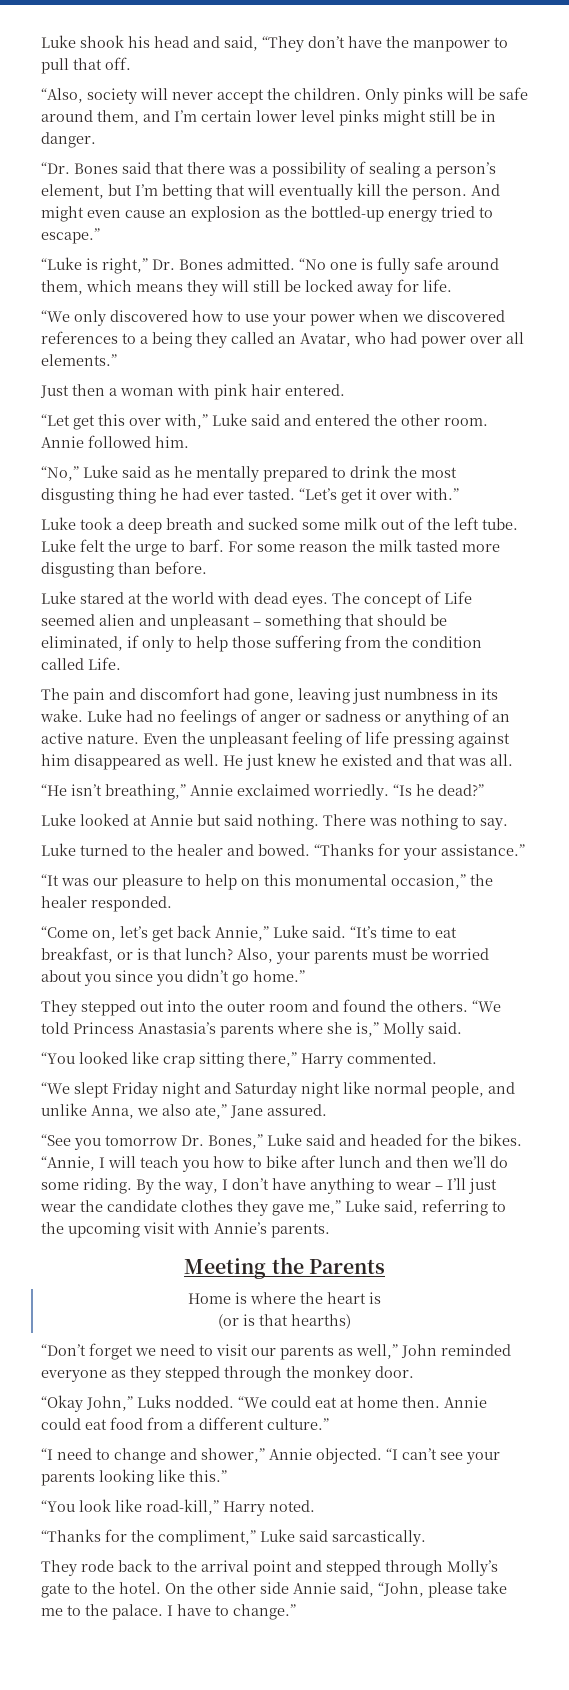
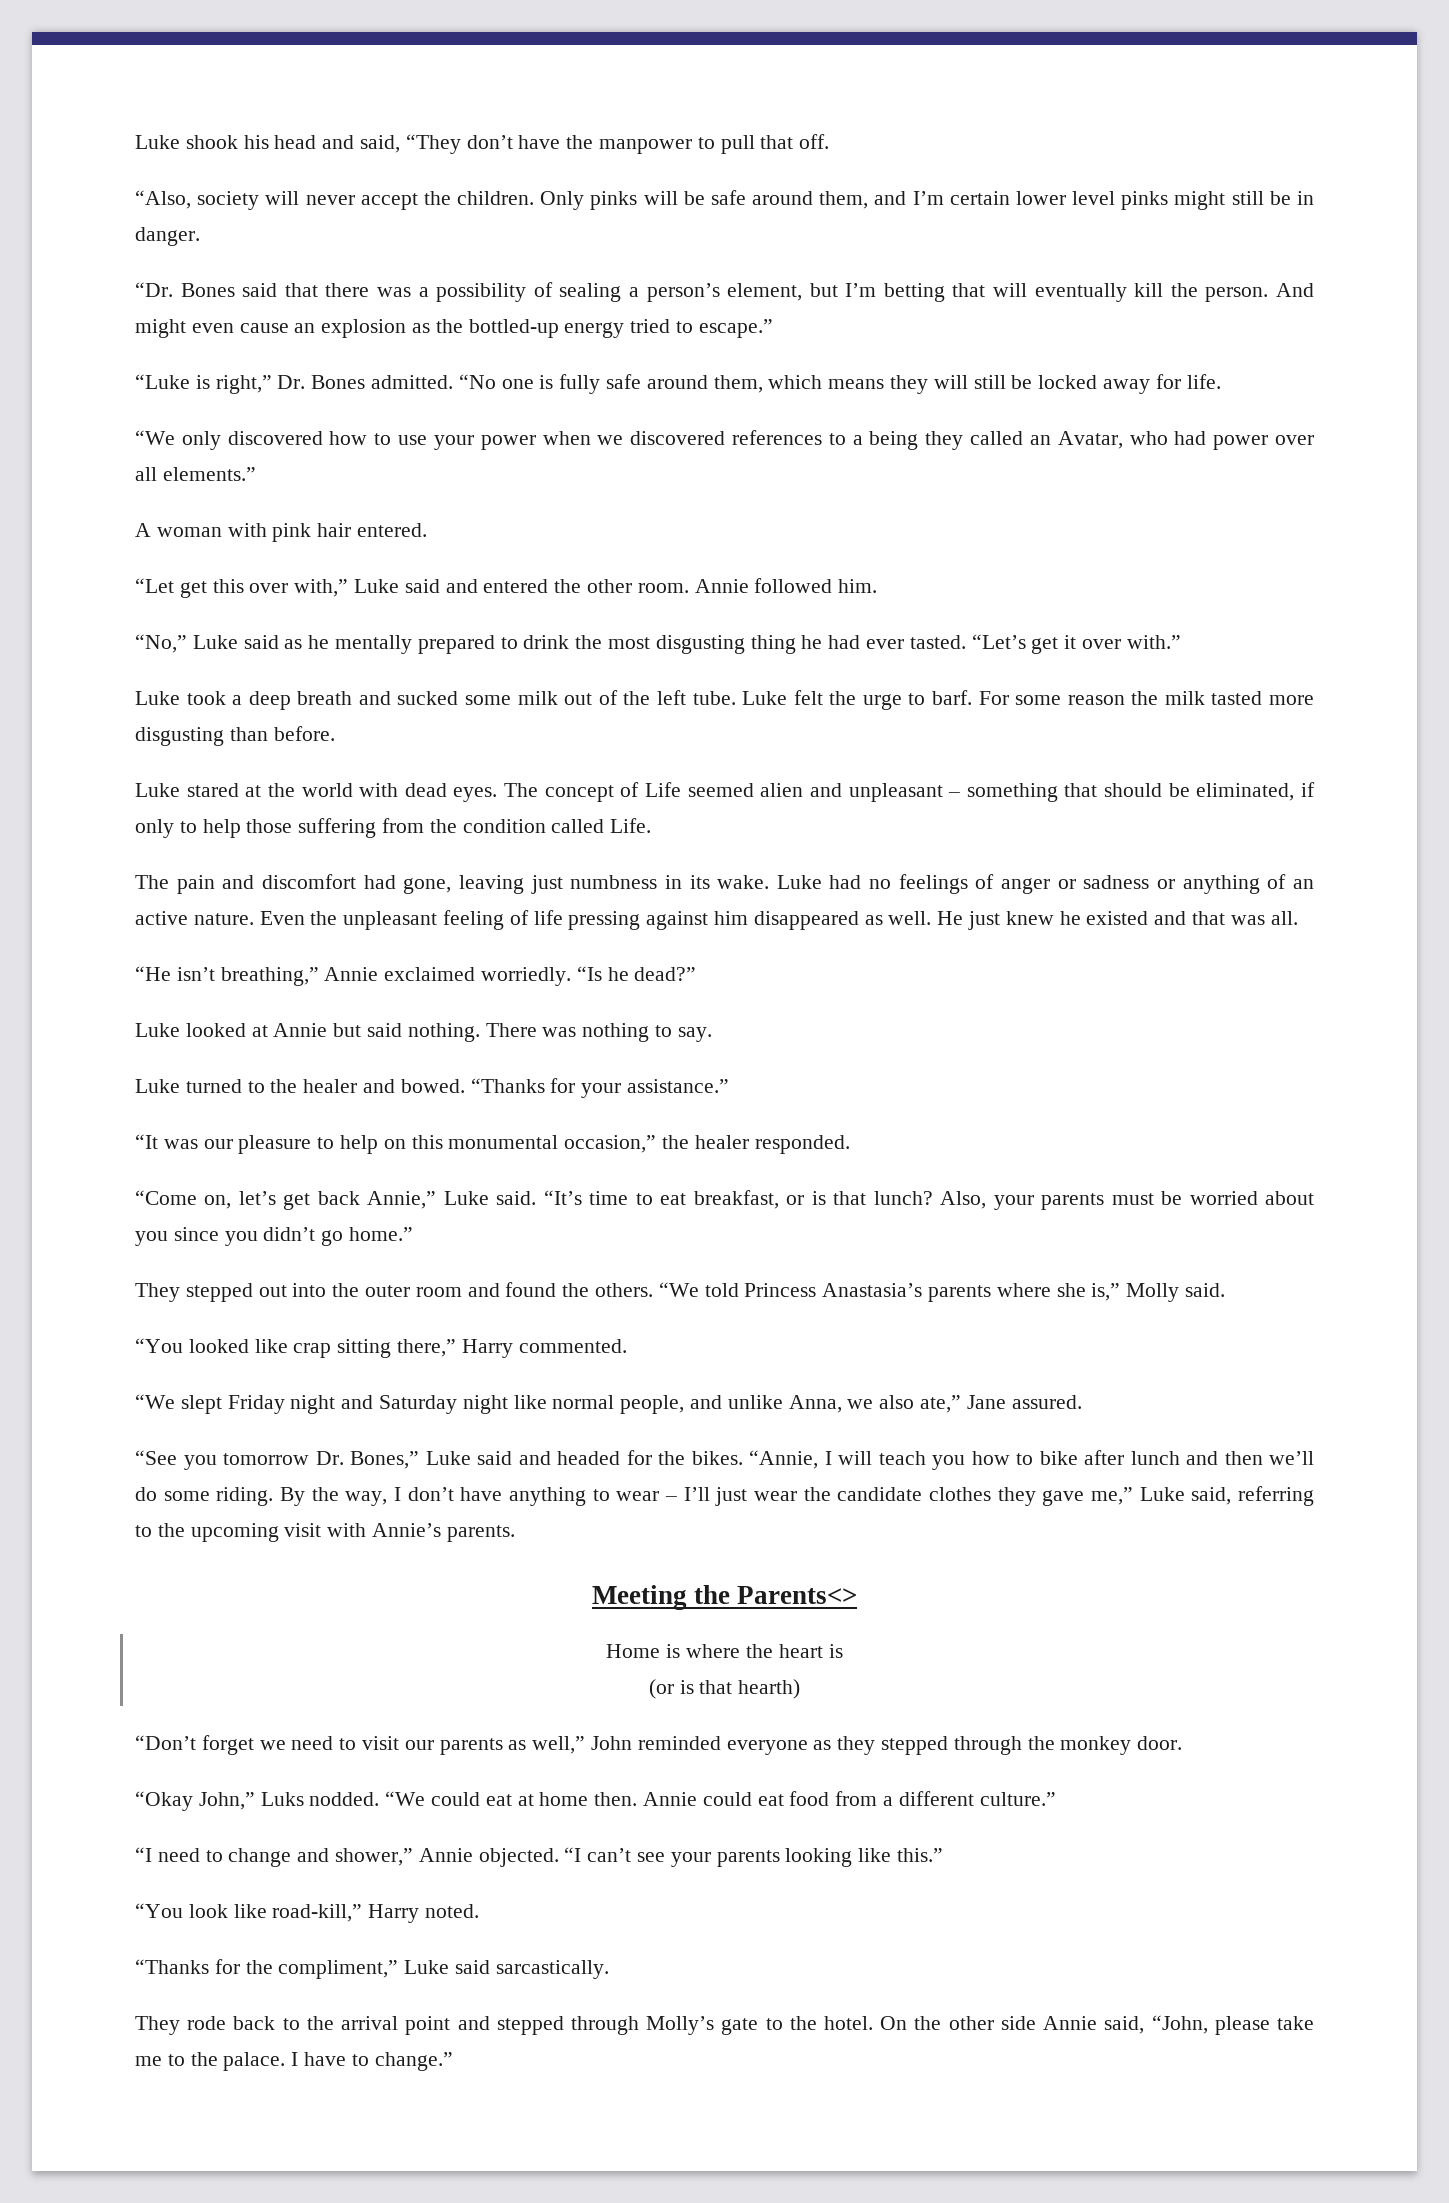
[40,384,117,398] Just then a -> [135,523,151,537] A
[308,1259,385,1274] Parents -> [737,1586,858,1604] Parents<>
[291,1314,351,1329] hearths) -> [738,1679,801,1699] hearth)

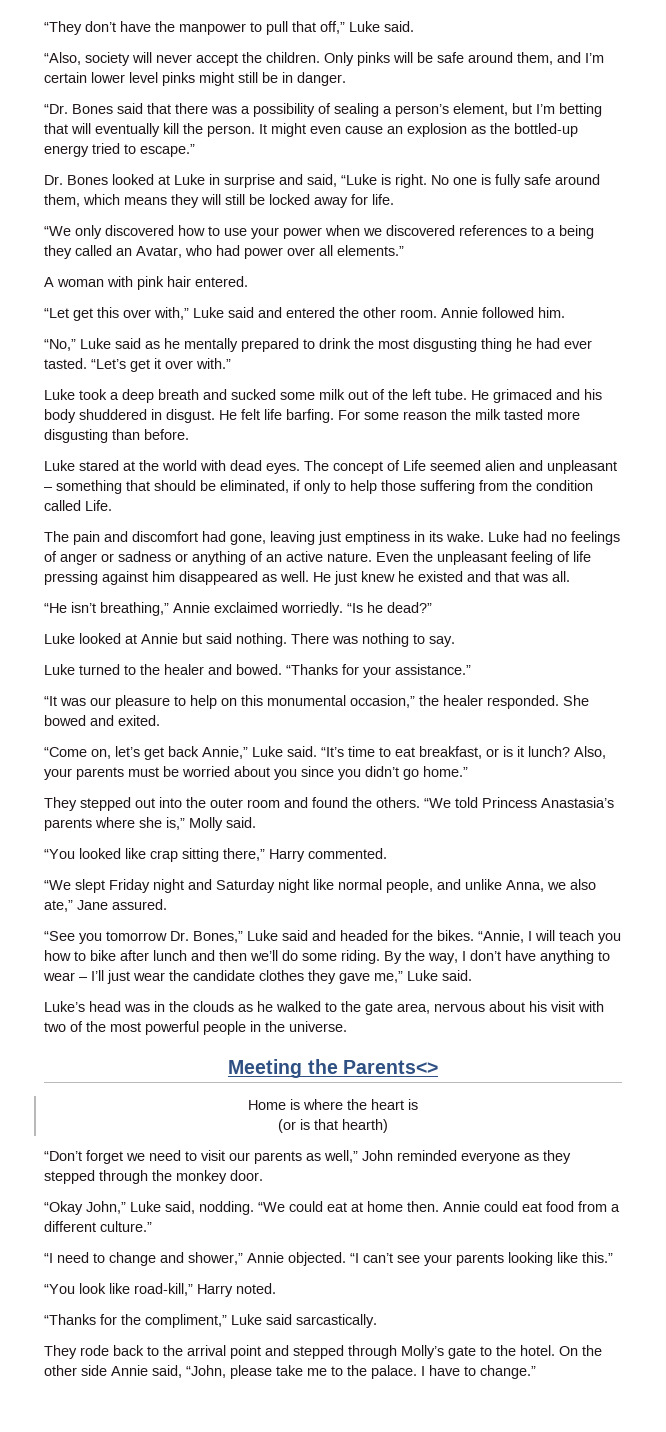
[135,135,401,153] Luke shook his head and said, -> (44, 28) none
[799,134,830,149] off. -> [320,21,414,34] off,” Luke said.
[1276,283,1314,297] And -> [259,124,267,134] It
[135,374,496,394] “Luke is right,” Dr. Bones admitted. “No -> [44,174,449,188] Dr. Bones looked at Luke in surprise and said, “Luke is right. No
[742,690,972,710] Luke felt the urge to barf. -> [471,389,602,403] [44,409,334,423] He grimaced and his body shuddered in disgust. He felt life barfing.
[570,875,658,889] numbness -> [345,531,410,545] emptiness
(850, 1144) none -> [563,695,589,706] [44,715,160,726] She bowed and exited.
[833,1191,867,1205] that -> [517,746,524,757] it
[1191,1486,1314,1506] [135,1523,515,1542] said, referring to the upcoming visit with Annie’s parents. -> [442,970,472,981] [44,1001,604,1015] [44,1021,347,1035] said. // Luke’s head was in the clouds as he walked to the gate area, nervous about his visit with two of the most powerful people in the universe.
[260,1792,380,1806] Luks nodded. -> [130,1201,254,1215] Luke said, nodding.

